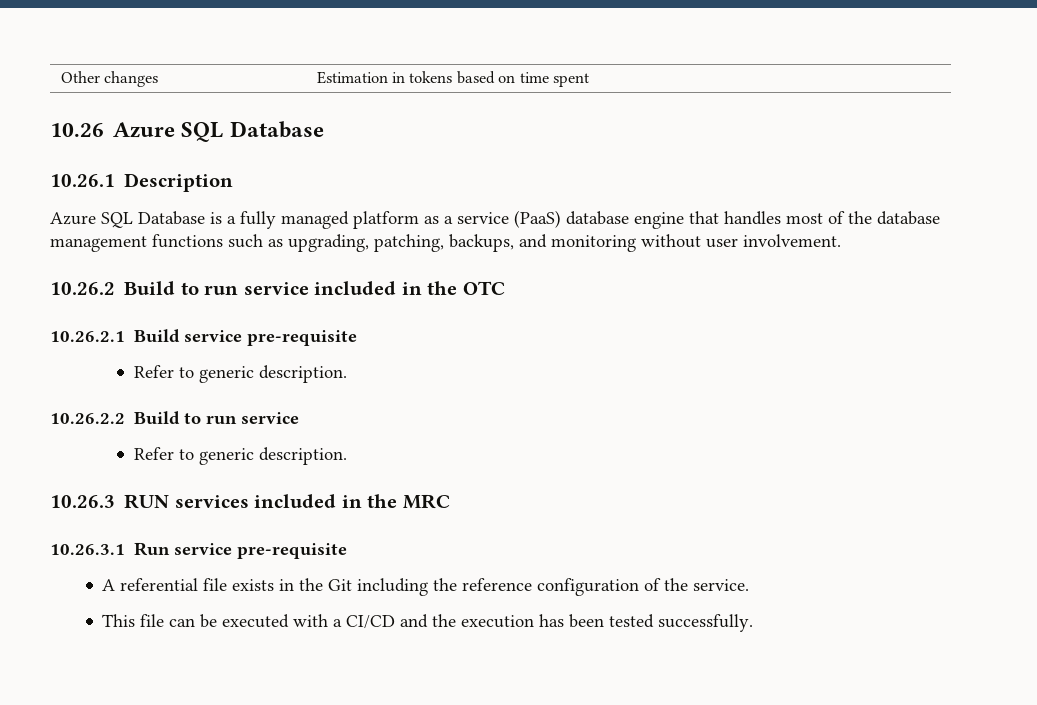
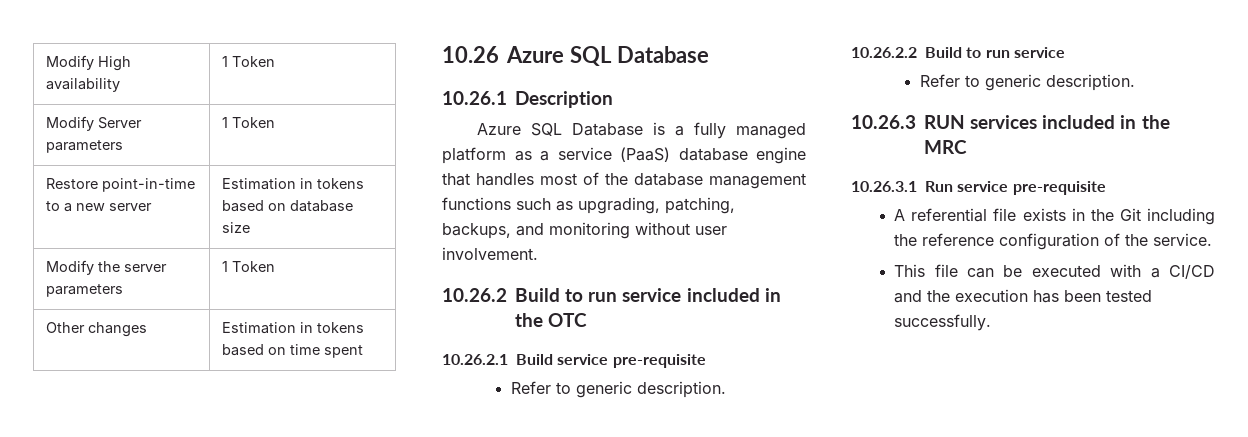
(60, 77) none -> [45,55,131,71] [45,78,120,92] [221,56,275,67] [45,116,142,131] [45,140,123,153] [221,117,275,128] [45,178,195,192] [45,201,152,212] [221,178,364,190] [221,200,353,212] [221,222,250,233] [45,260,167,275] [45,284,123,297] [221,261,275,272] Modify High availability | 1 Token // Modify Server parameters | 1 Token // Restore point-in-time to a new server | Estimation in tokens based on database size // Modify the server parameters | 1 Token //

